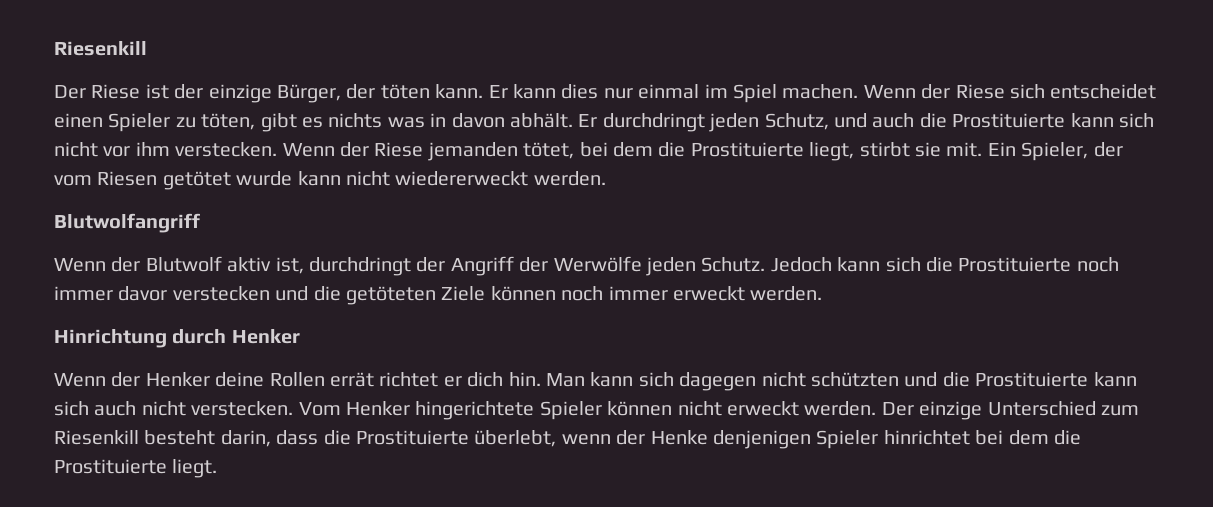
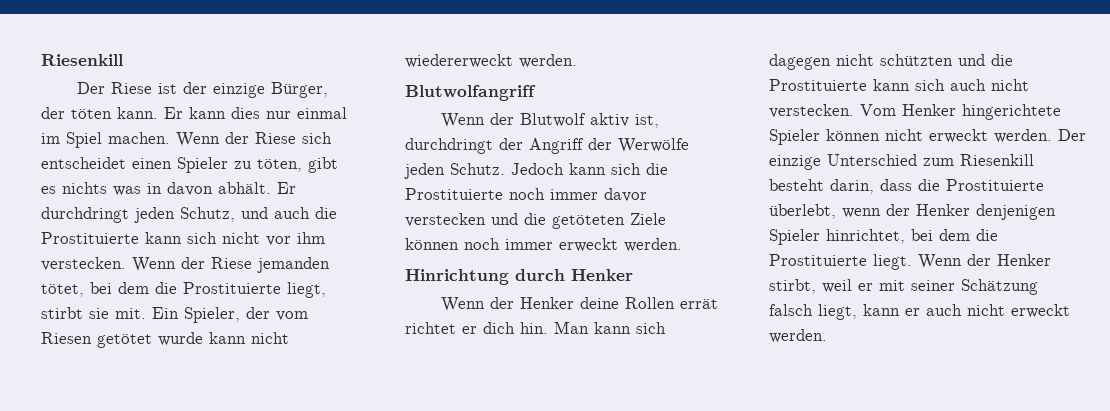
[650,430,708,445] Henke -> [916,204,970,216] Henker
[883,430,970,445] hinrichtet -> [826,229,905,244] hinrichtet,
(218, 468) none -> [918,254,1051,269] [769,279,1038,295] [769,304,1070,320] [769,329,827,343] Wenn der Henker stirbt, weil er mit seiner Schätzung falsch liegt, kann er auch nicht erweckt werden.

